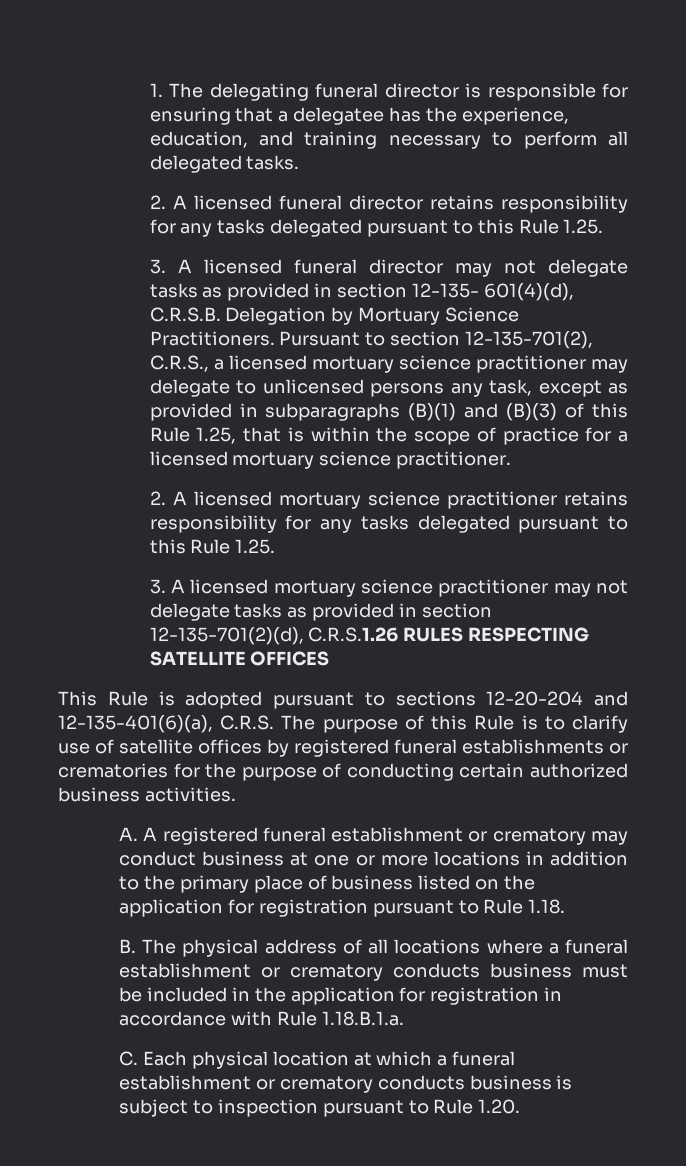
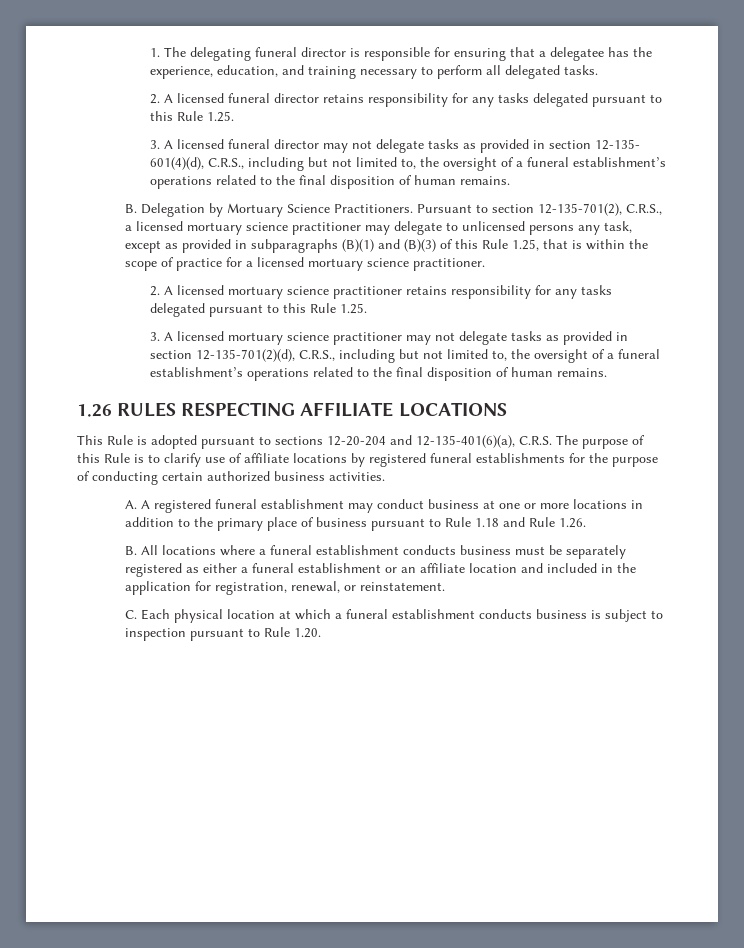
[149,307,221,322] C.R.S.B. -> [207,157,666,171] [149,175,510,189] [125,204,138,213] C.R.S., including but not limited to, the oversight of a funeral establishment’s operations related to the final disposition of human remains. // B.
[308,627,590,642] [149,651,330,666] C.R.S.1.26 RULES RESPECTING SATELLITE OFFICES -> [298,349,660,363] [149,367,607,381] [77,402,507,417] C.R.S., including but not limited to, the oversight of a funeral establishment’s operations related to the final disposition of human remains. // 1.26 RULES RESPECTING AFFILIATE LOCATIONS
[119,739,262,754] satellite offices -> [244,453,347,463] affiliate locations
[609,743,628,754] [58,763,168,778] or crematories -> (565, 458) none
[468,828,586,845] or crematory -> (345, 504) none
[418,875,535,890] [119,899,566,917] [119,939,389,957] listed on the application for registration pursuant to Rule 1.18. // B. The physical address of all -> [371,517,587,531] [125,545,159,555] pursuant to Rule 1.18 and Rule 1.26. // B. All
[261,964,384,981] or crematory -> (400, 550) none
(143, 994) none -> [566,545,627,559] [125,563,544,577] separately registered as either a funeral establishment or an affiliate location and
[430,987,563,1005] [119,1011,404,1026] registration in accordance with Rule 1.18.B.1.a. -> [215,581,446,595] registration, renewal, or reinstatement.
[255,1076,373,1093] or crematory -> (476, 614) none

